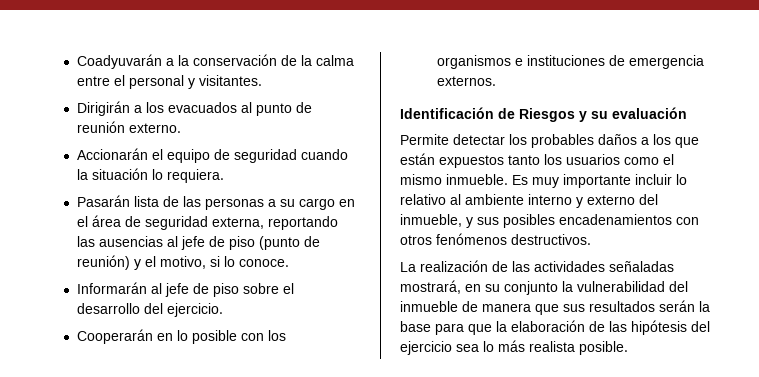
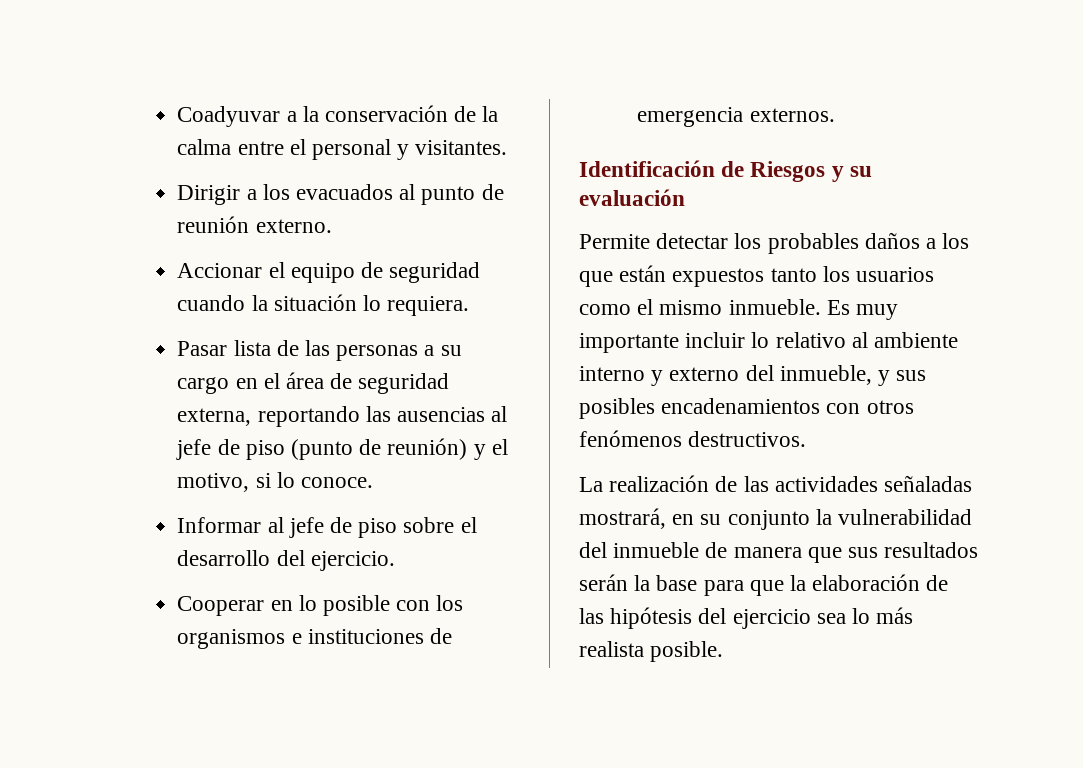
[76,54,162,69] Coadyuvarán -> [177,106,281,127] Coadyuvar
[76,101,130,116] Dirigirán -> [177,185,241,205] Dirigir
[76,148,148,160] Accionarán -> [177,263,263,278] Accionar
[76,195,130,207] Pasarán -> [177,341,228,356] Pasar
[76,282,147,294] Informarán -> [177,517,262,533] Informar
[76,329,153,344] Cooperarán -> [177,596,265,616] Cooperar

